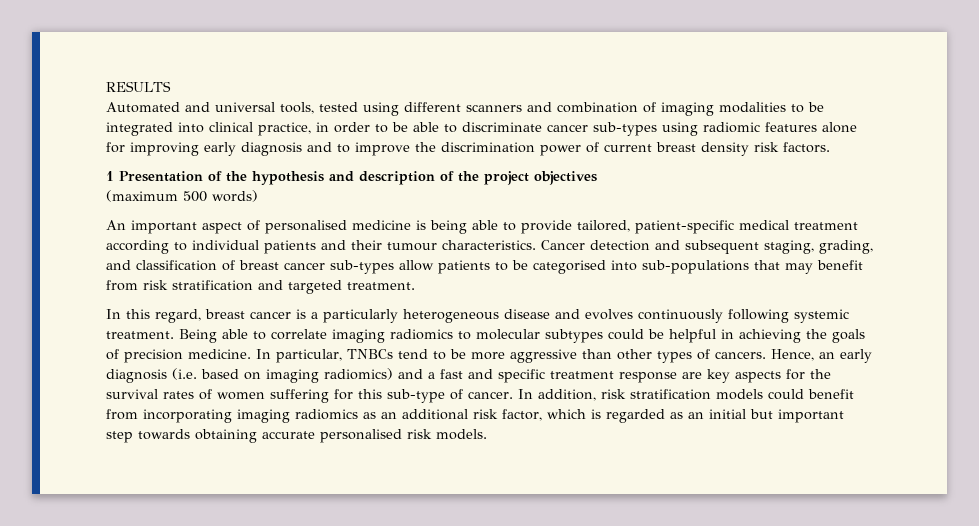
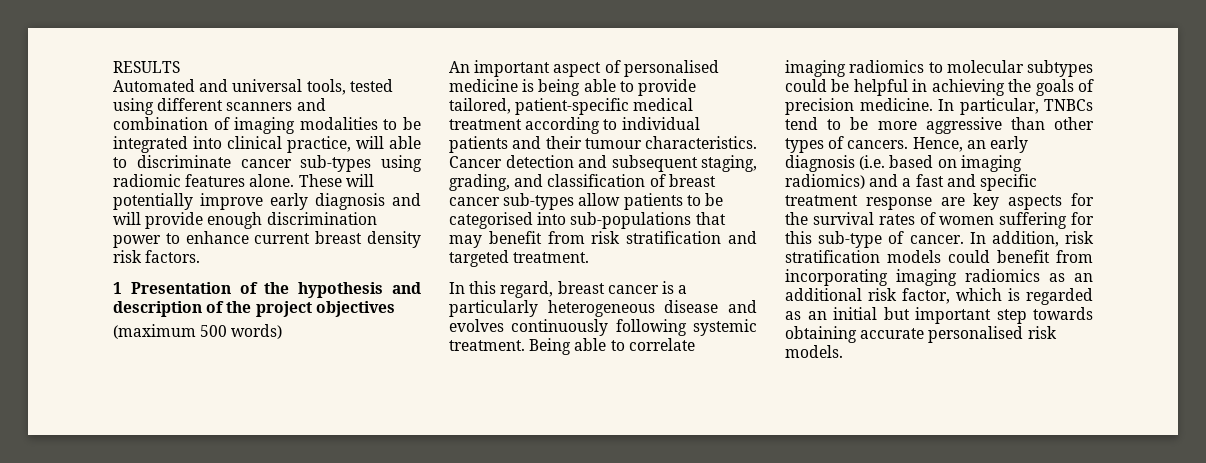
[316,122,408,133] in order to be -> [356,136,384,149] will
[822,122,857,133] [106,142,599,156] alone for improving early diagnosis and to improve the discrimination power of -> [249,174,374,187] [113,193,421,210] [113,212,377,229] [113,231,249,248] alone. These will potentially improve early diagnosis and will provide enough discrimination power to enhance

